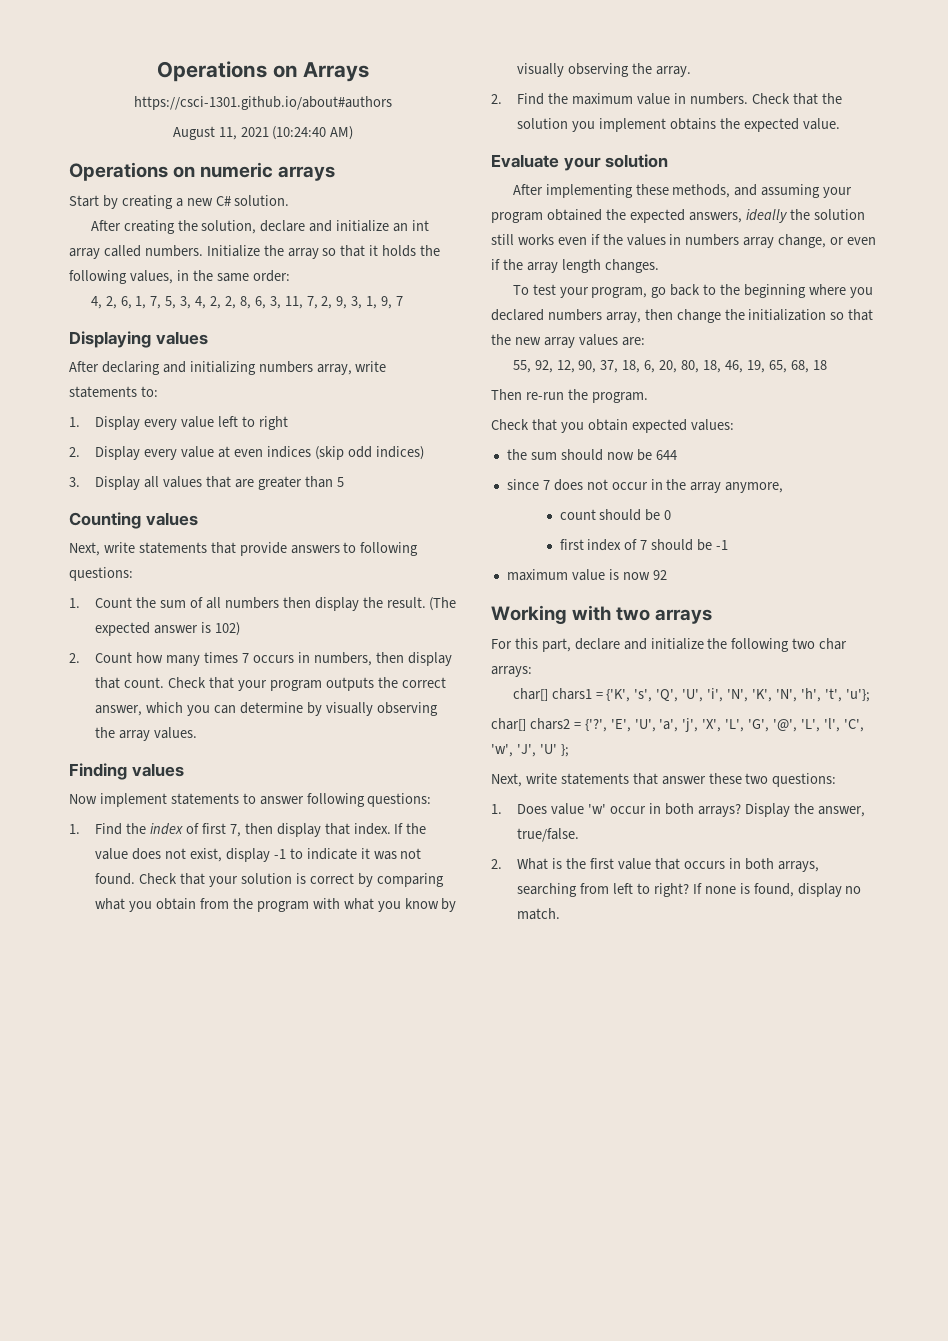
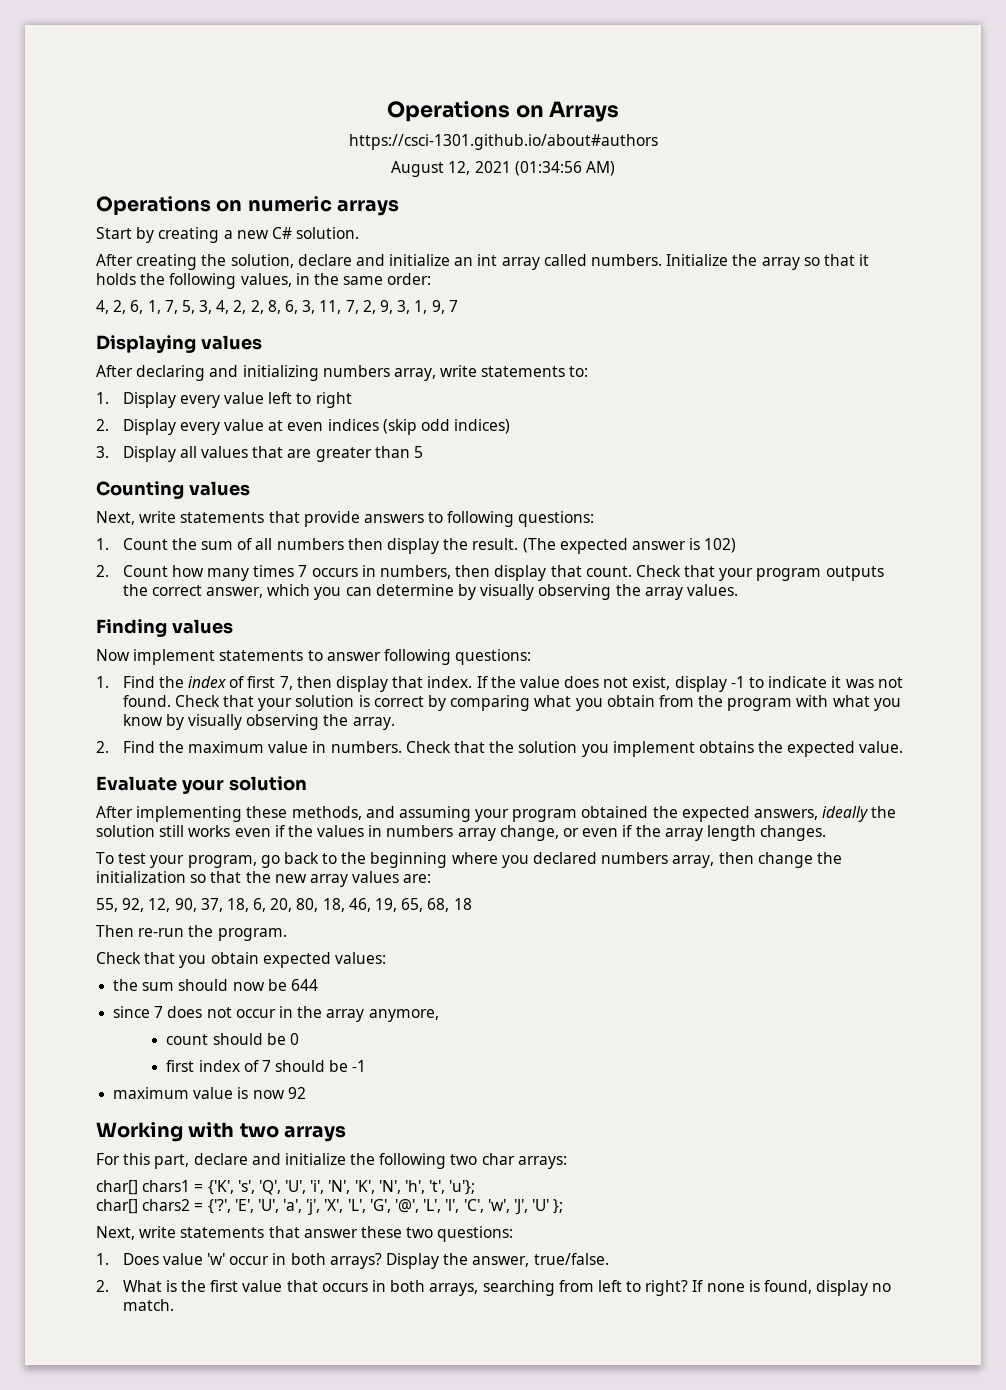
[218,126,327,140] 11, 2021 (10:24:40 -> [448,161,582,176] 12, 2021 (01:34:56

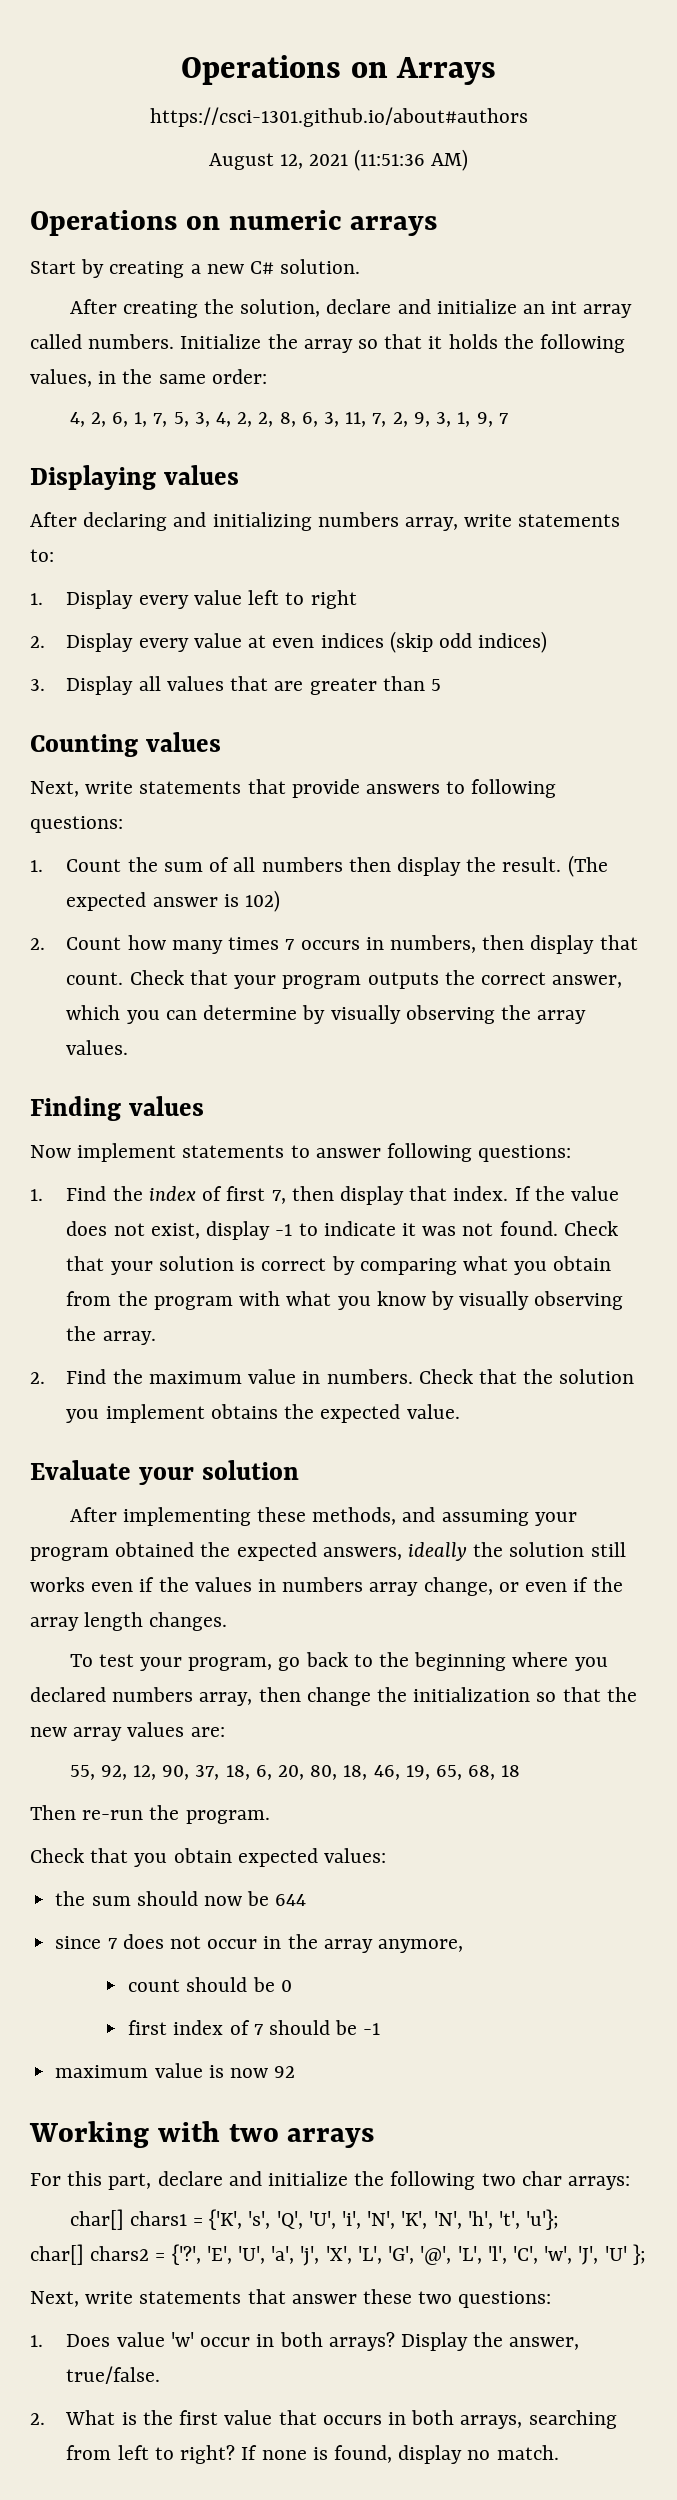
[514,161,582,176] (01:34:56 -> [354,149,426,171] (11:51:36

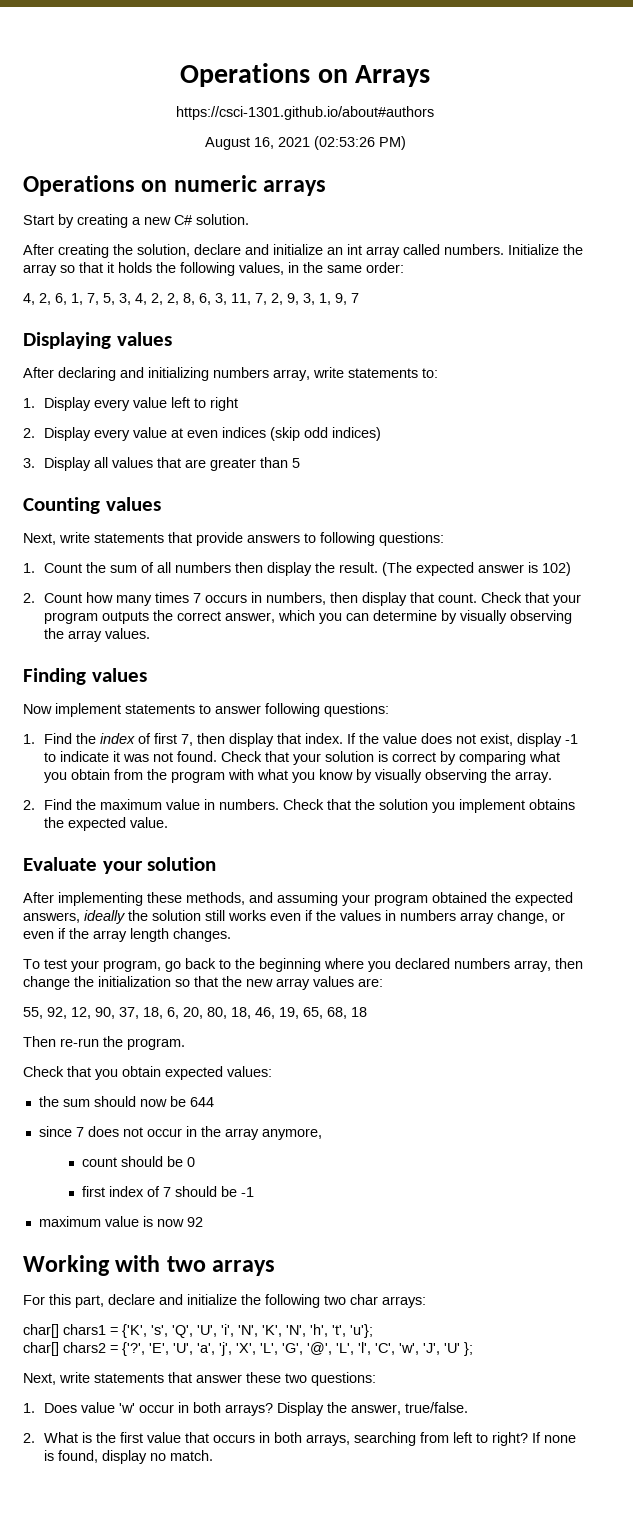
[279,149,469,171] 12, 2021 (11:51:36 AM) -> [253,136,406,150] 16, 2021 (02:53:26 PM)

